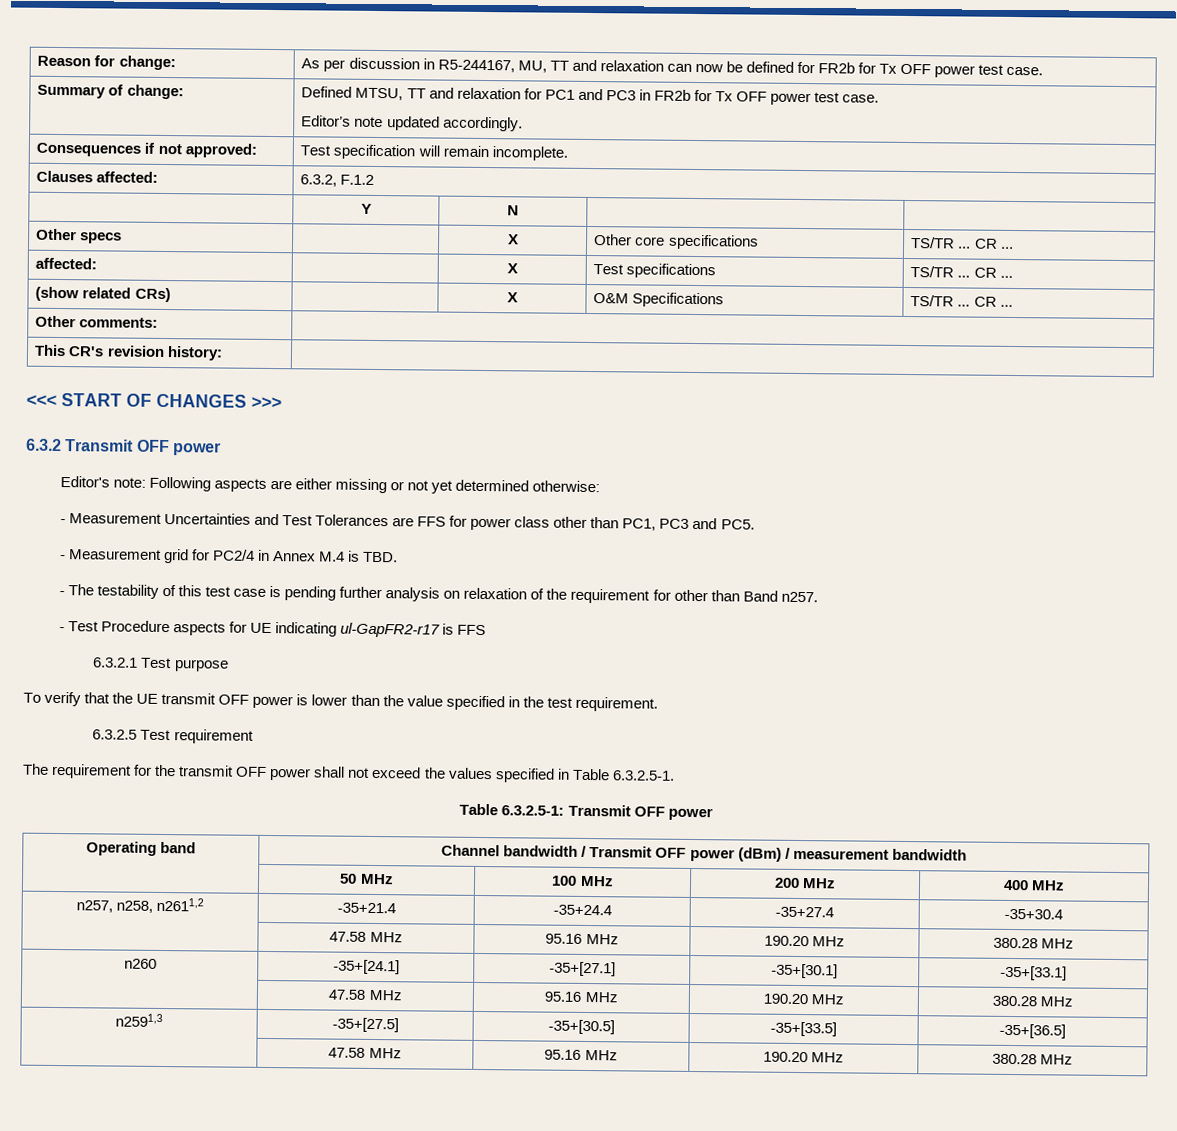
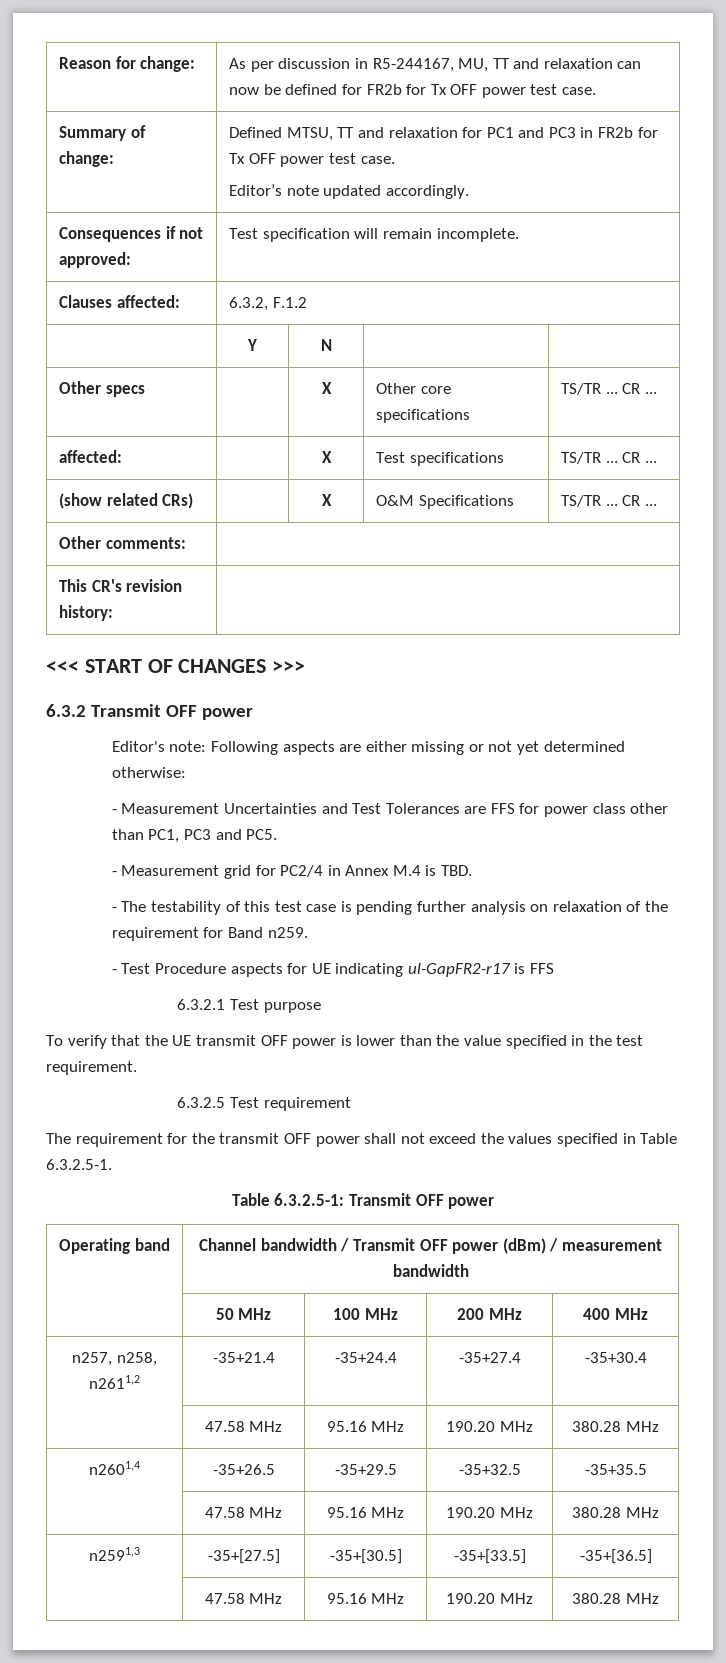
[673,589,818,603] other than Band n257. -> [227,927,308,938] Band n259.
[123,958,157,969] [332,959,400,975] [548,961,616,977] [771,963,838,979] [1000,965,1067,981] n260 | -35+[24.1] | -35+[27.1] | -35+[30.1] | -35+[33.1] -> [89,1461,140,1475] [212,1464,275,1475] [334,1464,397,1475] [458,1464,521,1475] [584,1464,647,1475] n2601,4 | -35+26.5 | -35+29.5 | -35+32.5 | -35+35.5

